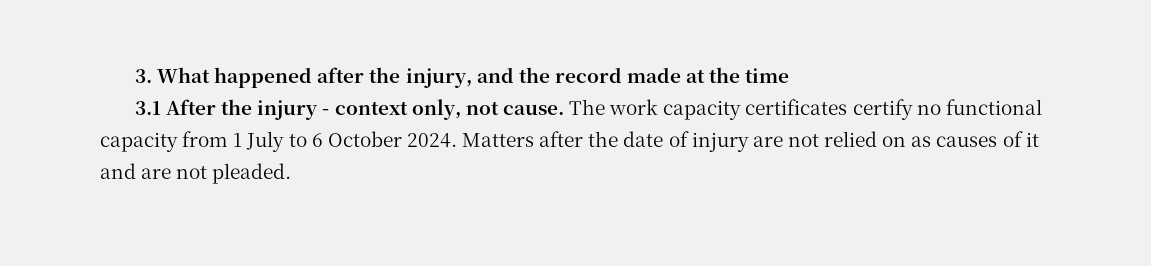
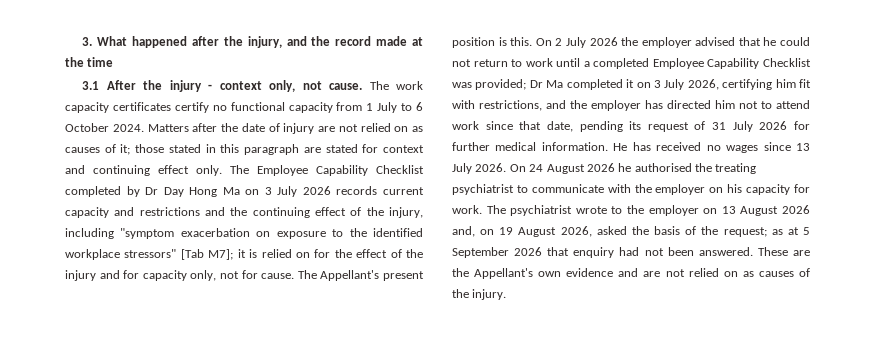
[1025,132,1039,147] [100,163,292,184] it and are not pleaded. -> [120,144,425,155] [65,165,424,176] [65,186,424,197] [65,207,423,218] [65,228,423,239] [65,249,423,260] [65,270,424,281] [452,37,810,48] [452,58,811,69] [452,79,811,90] [452,100,810,111] [452,121,810,132] [452,142,811,153] [452,163,757,174] [452,184,810,195] [452,205,810,216] [452,226,810,237] [452,247,810,258] [452,268,810,279] [452,289,507,300] it; those stated in this paragraph are stated for context and continuing effect only. The Employee Capability Checklist completed by Dr Day Hong Ma on 3 July 2026 records current capacity and restrictions and the continuing effect of the injury, including "symptom exacerbation on exposure to the identified workplace stressors" [Tab M7]; it is relied on for the effect of the injury and for capacity only, not for cause. The Appellant's present position is this. On 2 July 2026 the employer advised that he could not return to work until a completed Employee Capability Checklist was provided; Dr Ma completed it on 3 July 2026, certifying him fit with restrictions, and the employer has directed him not to attend work since that date, pending its request of 31 July 2026 for further medical information. He has received no wages since 13 July 2026. On 24 August 2026 he authorised the treating psychiatrist to communicate with the employer on his capacity for work. The psychiatrist wrote to the employer on 13 August 2026 and, on 19 August 2026, asked the basis of the request; as at 5 September 2026 that enquiry had not been answered. These are the Appellant's own evidence and are not relied on as causes of the injury.

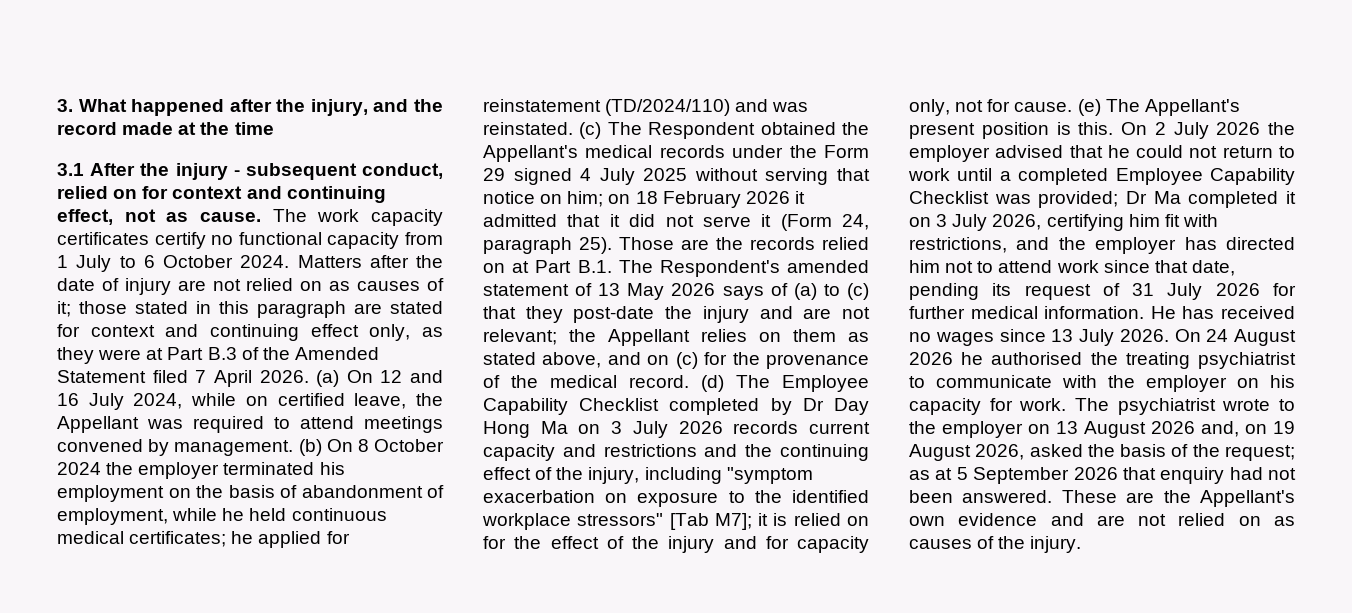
[219,80,322,92] context only, not -> [245,163,444,180] [57,186,386,203] [57,209,189,225] subsequent conduct, relied on for context and continuing effect, not as
[196,165,222,176] only. -> [369,324,444,341] [57,347,379,364] [57,370,443,387] [57,393,443,410] [57,416,443,433] [57,439,445,456] [57,462,345,479] [57,485,444,502] [57,508,387,525] [57,531,350,548] [483,99,809,116] [483,122,869,139] [483,145,869,162] [483,168,870,185] [483,191,805,208] [483,214,869,231] [483,237,869,254] [483,260,869,277] [483,283,869,300] [483,306,870,323] [483,329,869,346] [483,352,869,369] [483,375,724,392] only, as they were at Part B.3 of the Amended Statement filed 7 April 2026. (a) On 12 and 16 July 2024, while on certified leave, the Appellant was required to attend meetings convened by management. (b) On 8 October 2024 the employer terminated his employment on the basis of abandonment of employment, while he held continuous medical certificates; he applied for reinstatement (TD/2024/110) and was reinstated. (c) The Respondent obtained the Appellant's medical records under the Form 29 signed 4 July 2025 without serving that notice on him; on 18 February 2026 it admitted that it did not serve it (Form 24, paragraph 25). Those are the records relied on at Part B.1. The Respondent's amended statement of 13 May 2026 says of (a) to (c) that they post-date the injury and are not relevant; the Appellant relies on them as stated above, and on (c) for the provenance of the medical record. (d)
(295, 276) none -> [1077,99,1101,116] (e)

